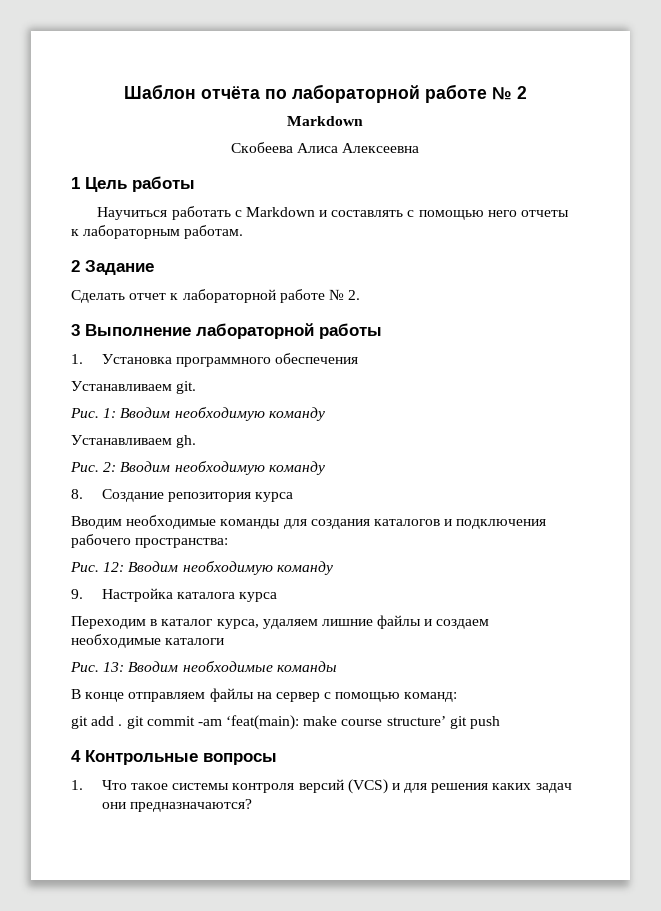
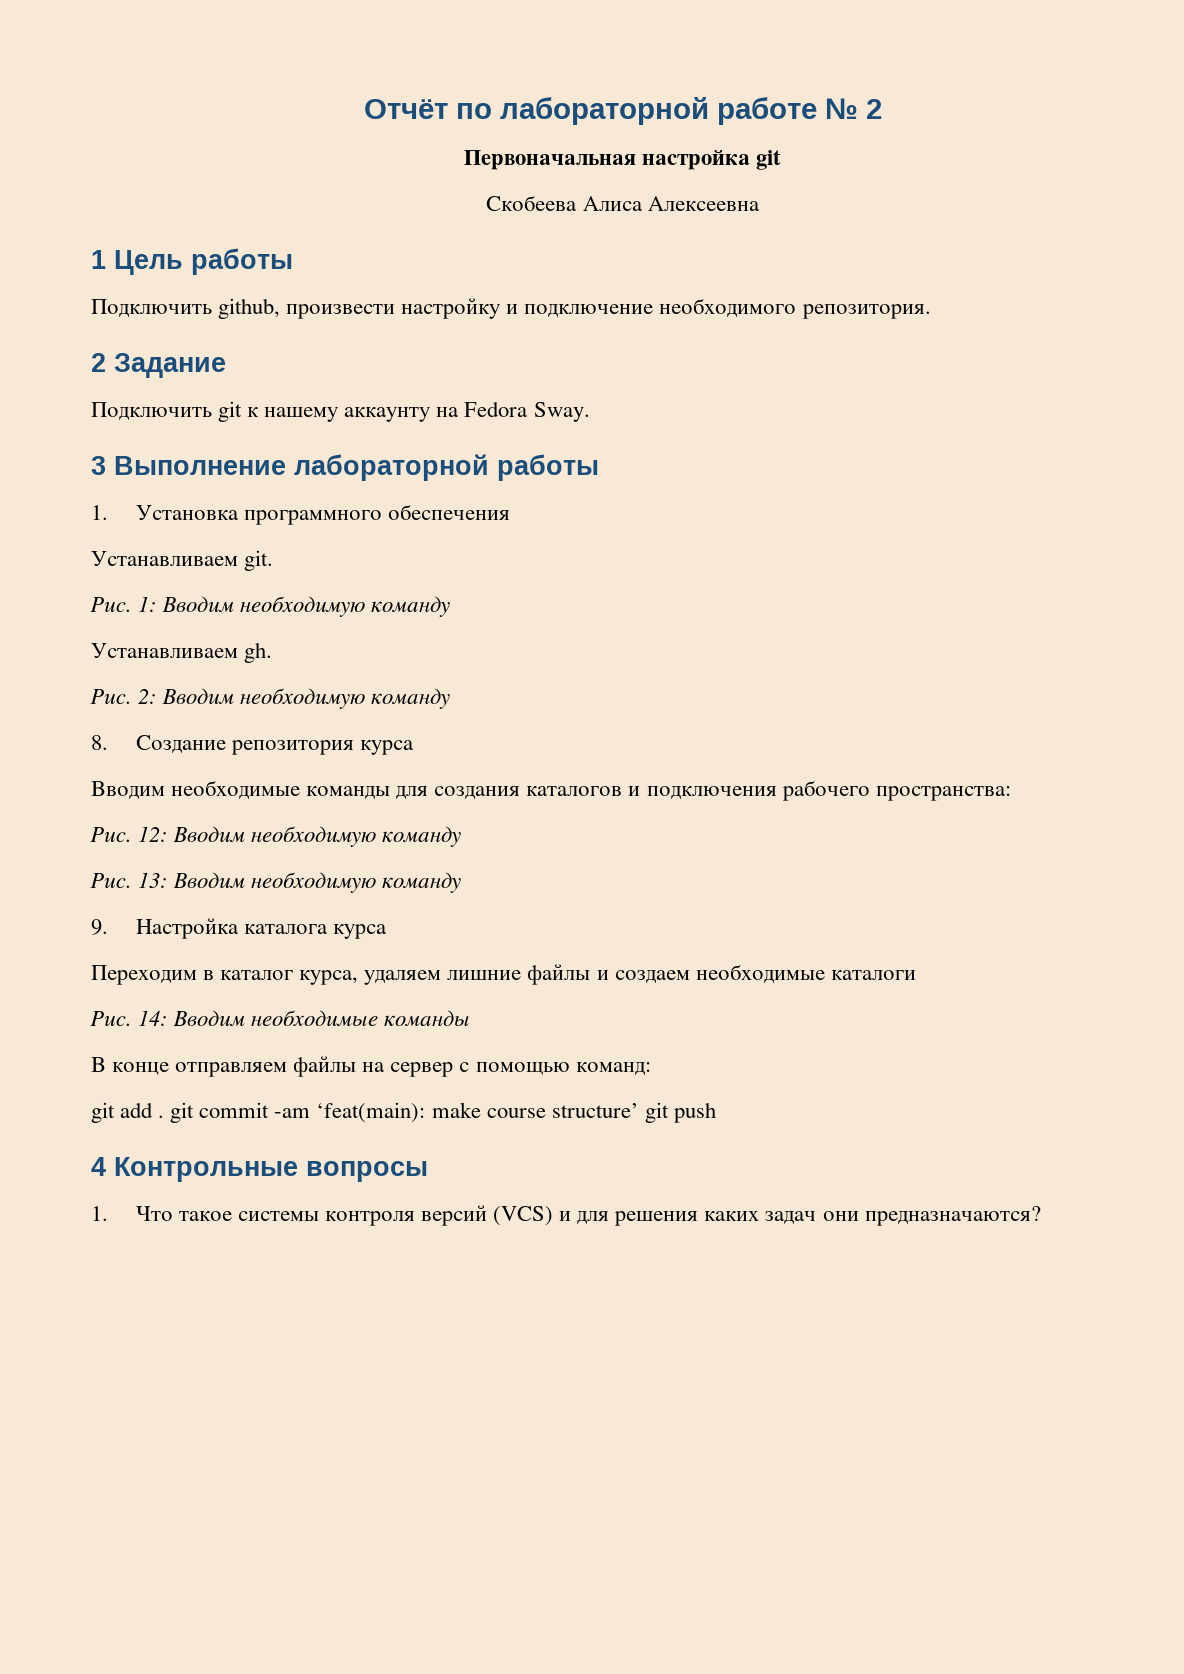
[123,84,260,99] Шаблон отчёта -> [363,99,448,119] Отчёт
[287,116,363,126] Markdown -> [463,150,782,170] Первоначальная настройка git
[97,206,569,220] [71,225,244,239] [71,260,154,275] [71,289,361,303] Научиться работать с Markdown и составлять с помощью него отчеты к лабораторным работам. // 2 Задание // Сделать отчет к лабораторной работе № 2. -> [91,298,931,319] [91,353,226,378] [91,401,590,422] Подключить github, произвести настройку и подключение необходимого репозитория. // 2 Задание // Подключить git к нашему аккаунту на Fedora Sway.
(333, 568) none -> [90,872,462,893] // Рис. 13: Вводим необходимую команду
[103,662,125,672] 13: -> [138,1010,169,1026] 14:

